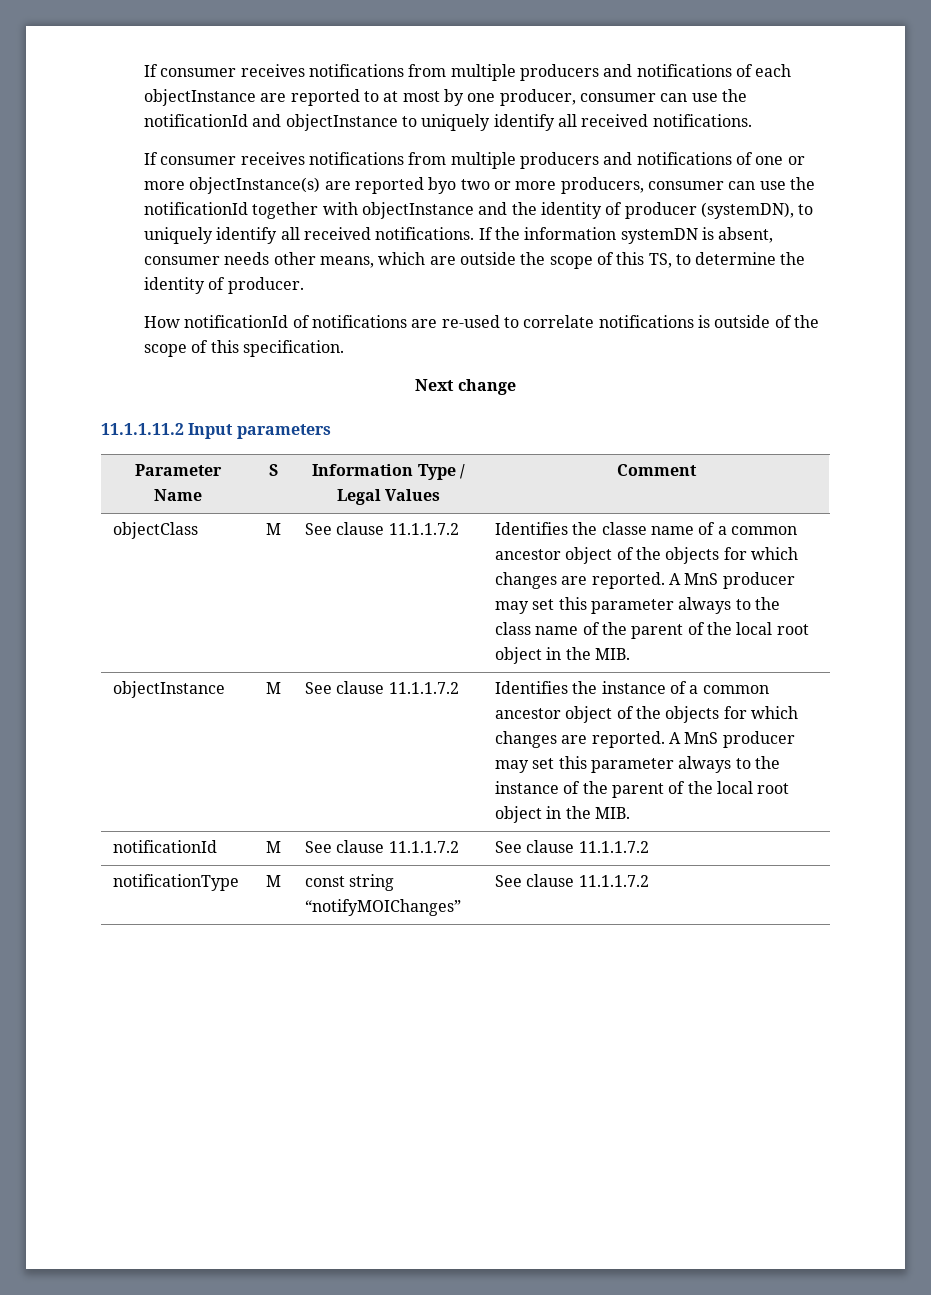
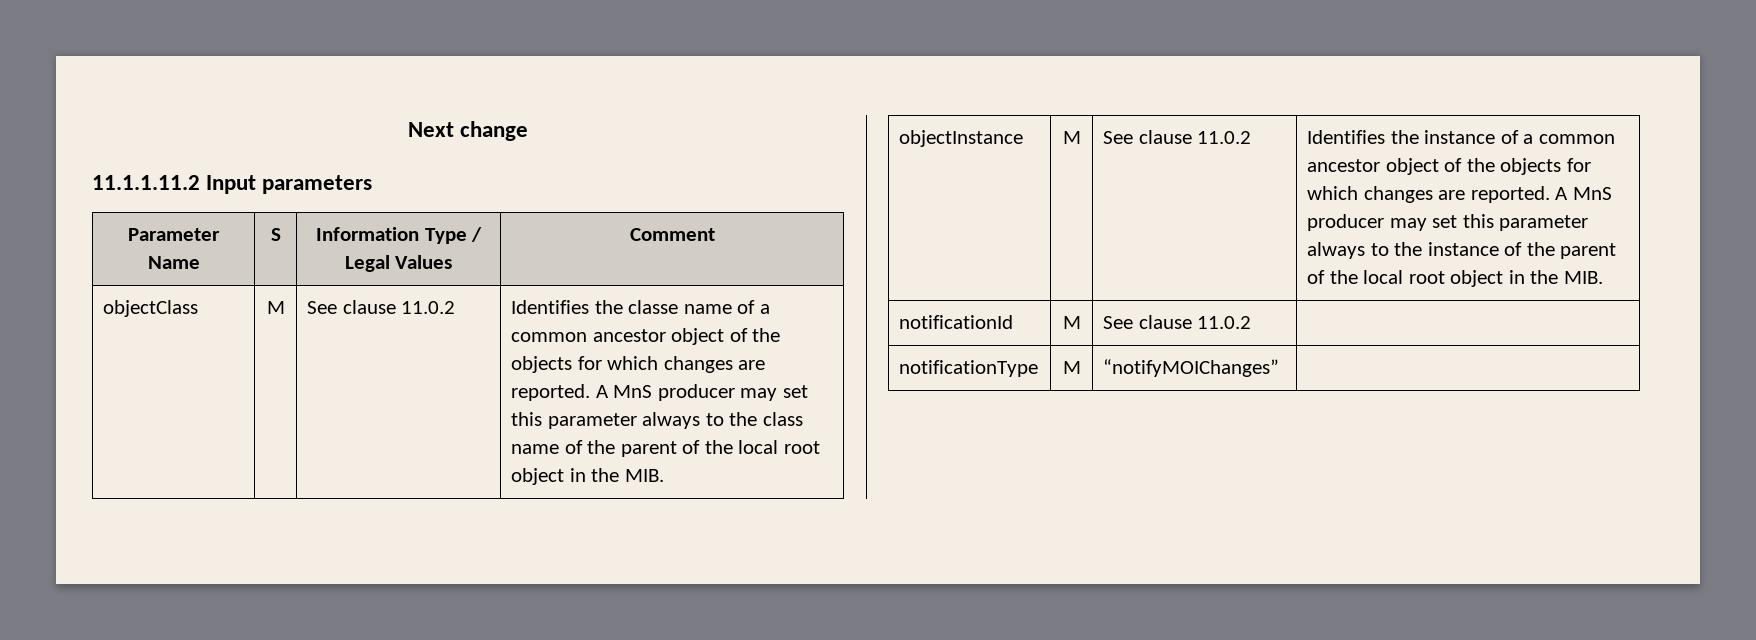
[144,64,792,81] [144,89,747,106] [144,114,752,131] [144,152,805,169] [144,177,815,194] [144,202,814,219] [144,227,774,244] [144,252,806,269] [144,277,304,294] [144,315,819,328] [144,340,344,357] If consumer receives notifications from multiple producers and notifications of each objectInstance are reported to at most by one producer, consumer can use the notificationId and objectInstance to uniquely identify all received notifications. // If consumer receives notifications from multiple producers and notifications of one or more objectInstance(s) are reported byo two or more producers, consumer can use the notificationId together with objectInstance and the identity of producer (systemDN), to uniquely identify all received notifications. If the information systemDN is absent, consumer needs other means, which are outside the scope of this TS, to determine the identity of producer. // How notificationId of notifications are re-used to correlate notifications is outside of the scope of this specification. // -> (407, 129) none
[388,523,459,535] 11.1.1.7.2 -> [401,301,456,314] 11.0.2
[388,682,459,694] 11.1.1.7.2 -> [1197,131,1252,144] 11.0.2
[388,841,459,853] [495,840,649,853] 11.1.1.7.2 | See clause 11.1.1.7.2 -> [1197,316,1252,329] 11.0.2 |
[305,874,395,891] const string -> (1081, 367) none
[495,874,649,887] See clause 11.1.1.7.2 -> (1280, 368) none

